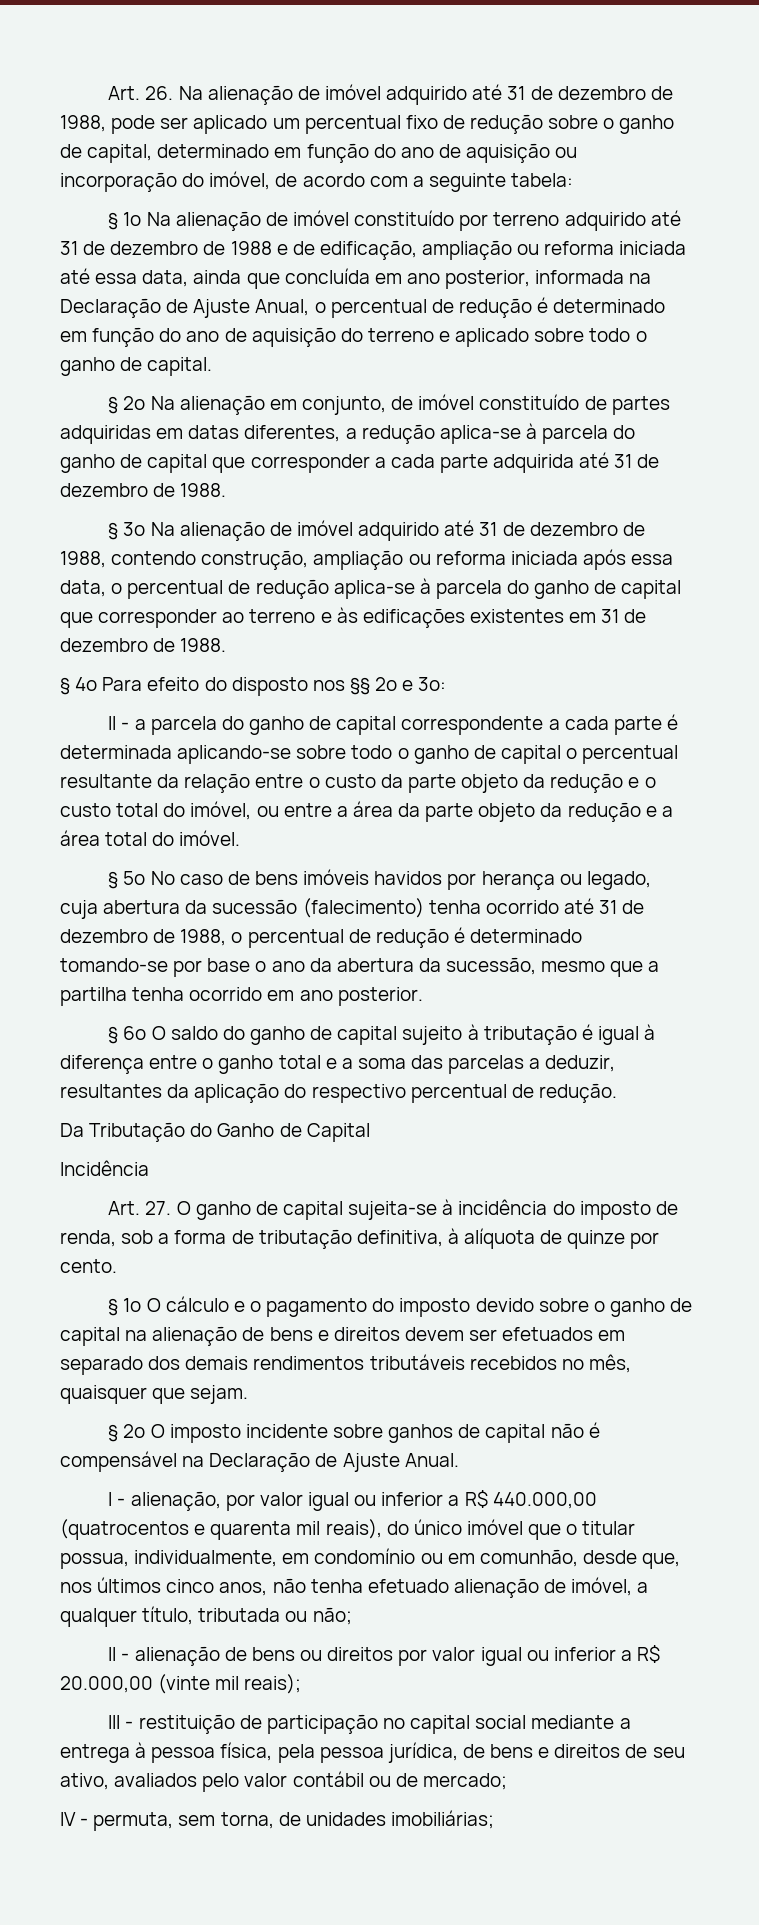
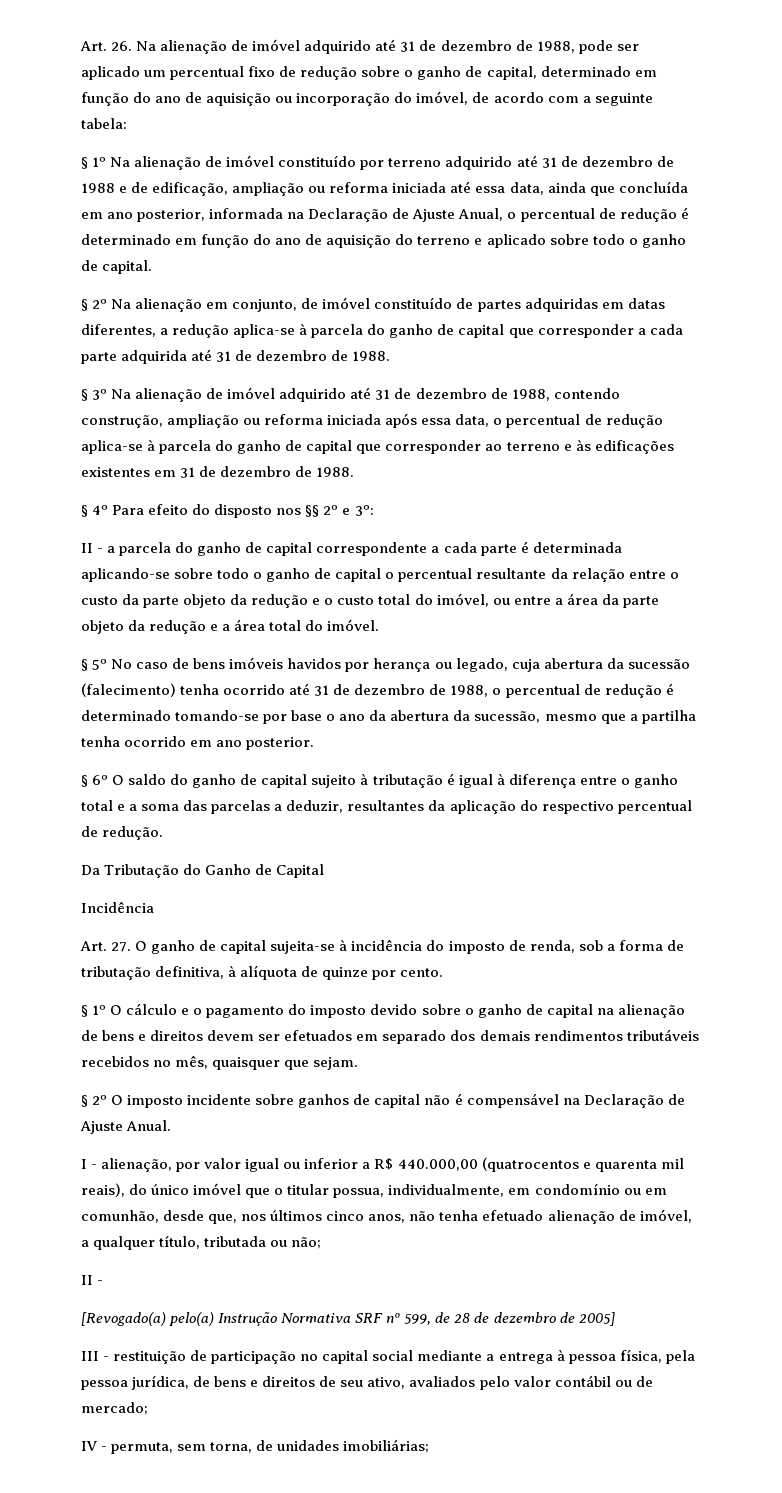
[123,212,142,226] 1o -> [92,157,107,167] 1º
[123,396,146,410] 2o -> [92,299,108,309] 2º
[123,522,146,536] 3o -> [92,389,108,400] 3º
[75,677,98,691] 4o -> [92,505,109,515] 4º
[375,677,447,691] 2o e 3o: -> [323,505,374,516] 2º e 3º:
[123,871,146,885] 5o -> [92,659,108,670] 5º
[123,1026,147,1040] 6o -> [92,775,109,785] 6º
[123,1298,142,1312] 1o -> [92,1005,107,1015] 1º
[123,1424,146,1438] 2o -> [92,1095,108,1105] 2º
[134,1645,661,1666] [60,1674,302,1694] alienação de bens ou direitos por valor igual ou inferior a R$ 20.000,00 (vinte mil reais); -> [81,1312,615,1326] // [Revogado(a) pelo(a) Instrução Normativa SRF nº 599, de 28 de dezembro de 2005]

